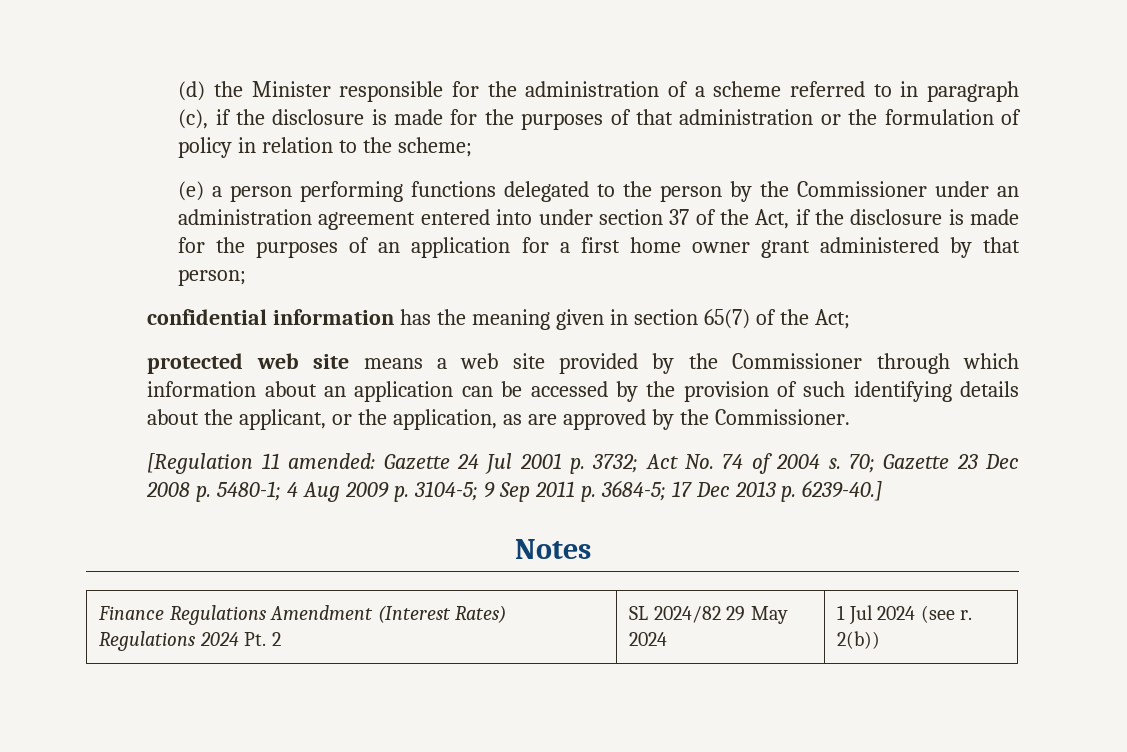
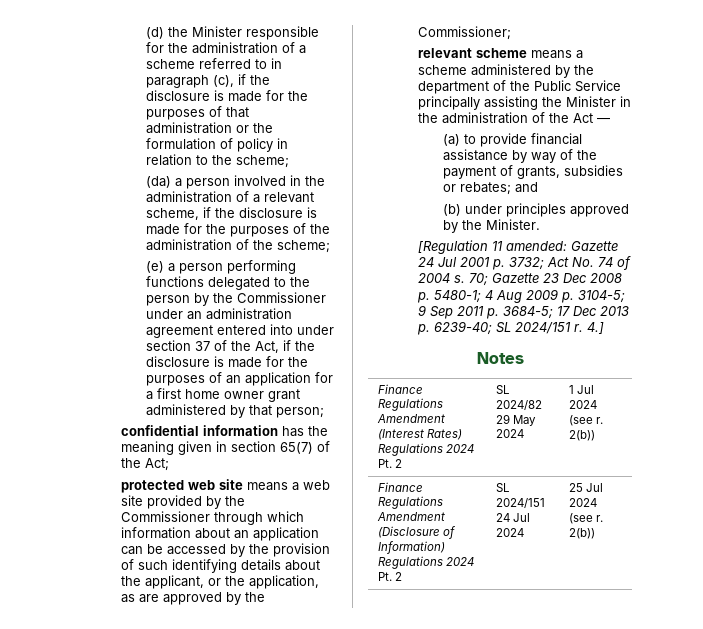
(472, 147) none -> [145,175,325,189] [145,191,314,203] [145,207,317,220] [145,223,330,237] [145,239,330,253] // (da) a person involved in the administration of a relevant scheme, if the disclosure is made for the purposes of the administration of the scheme;
[714,409,850,425] Commissioner. -> [417,26,511,40] [417,48,583,59] [417,64,594,78] [417,80,621,94] [417,96,631,110] [417,112,610,124] [442,133,582,147] [442,149,597,163] [442,165,623,179] [442,182,538,195] [442,203,629,217] [442,219,540,233] Commissioner; // relevant scheme means a scheme administered by the department of the Public Service principally assisting the Minister in the administration of the Act — // (a) to provide financial assistance by way of the payment of grants, subsidies or rebates; and // (b) under principles approved by the Minister.
[802,480,883,501] 6239-40.] -> [433,321,604,335] 6239-40; SL 2024/151 r. 4.]
(881, 640) none -> [378,482,424,492] [378,496,444,509] [377,512,446,521] [378,526,457,539] [378,541,446,554] [378,556,475,569] [378,572,403,581] [496,483,511,492] [496,498,546,509] [496,513,531,522] [496,528,525,537] [569,483,604,492] [569,498,598,507] [569,513,604,524] [569,528,596,539] // Finance Regulations Amendment (Disclosure of Information) Regulations 2024 Pt. 2 | SL 2024/151 24 Jul 2024 | 25 Jul 2024 (see r. 2(b))

